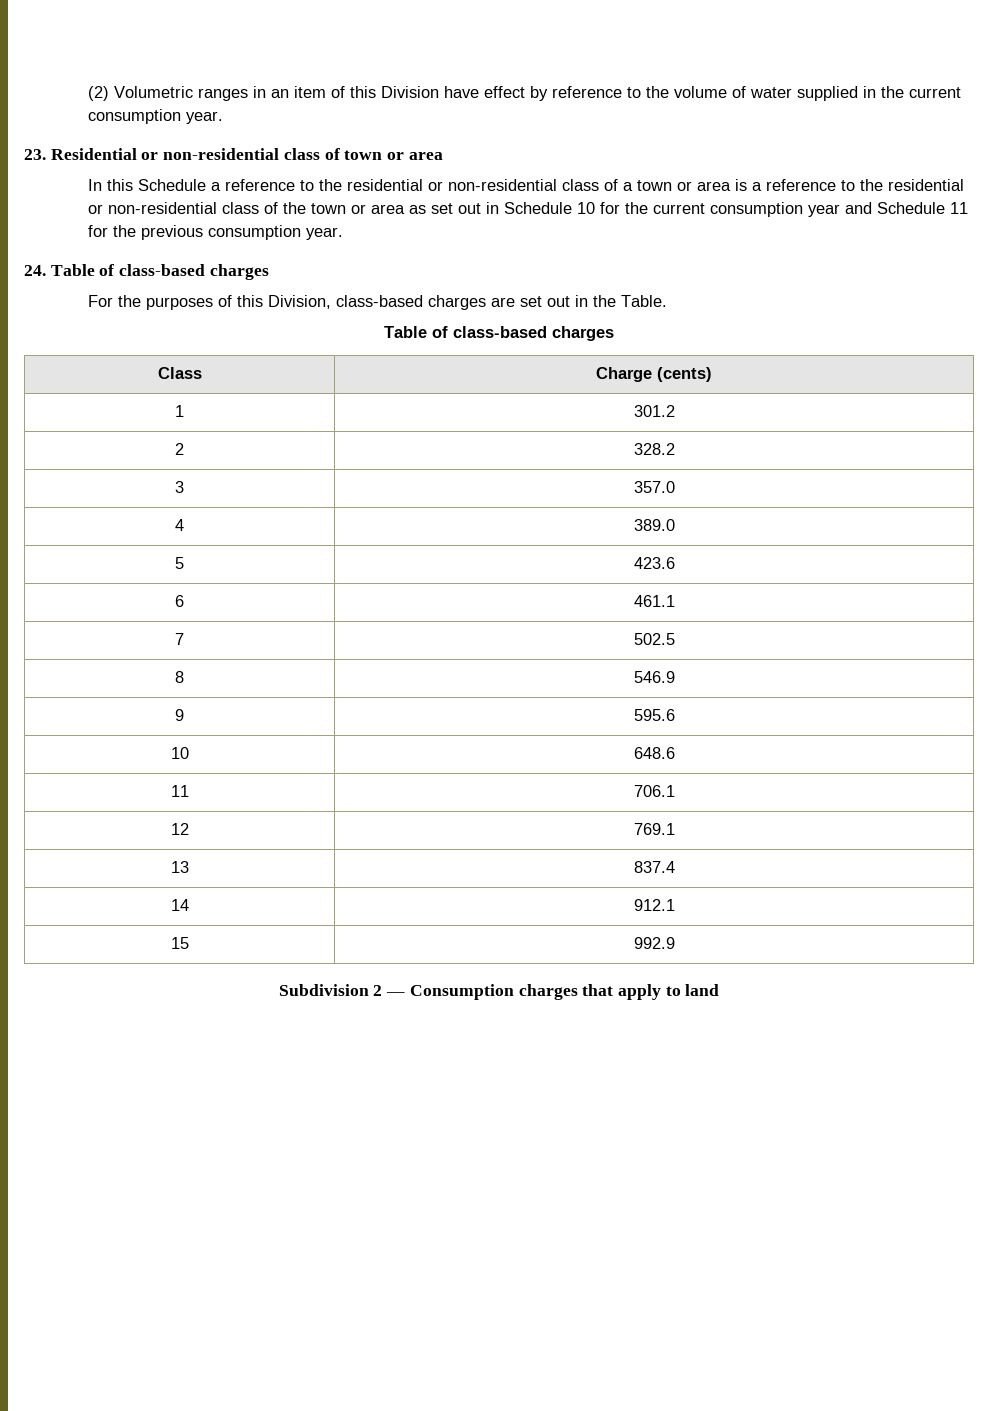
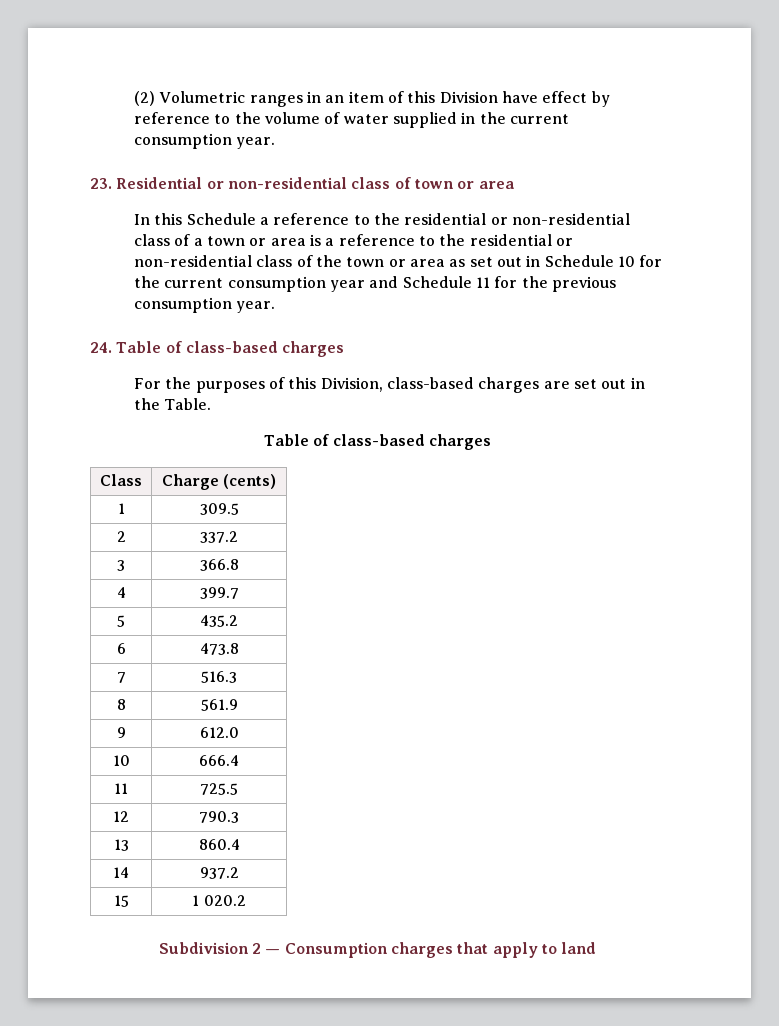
[633,405,675,417] 301.2 -> [199,503,239,515] 309.5
[633,443,675,455] 328.2 -> [200,531,238,543] 337.2
[633,481,675,493] 357.0 -> [199,559,239,571] 366.8
[633,519,675,531] 389.0 -> [199,587,239,599] 399.7
[633,557,675,569] 423.6 -> [200,615,238,627] 435.2
[633,595,675,607] 461.1 -> [199,643,239,655] 473.8
[633,633,675,645] 502.5 -> [201,671,237,683] 516.3
[633,671,675,683] 546.9 -> [200,699,238,711] 561.9
[633,709,675,721] 595.6 -> [199,727,239,738] 612.0
[633,747,675,759] 648.6 -> [199,755,239,766] 666.4
[633,785,675,797] 706.1 -> [200,783,238,795] 725.5
[633,823,675,835] 769.1 -> [199,811,239,823] 790.3
[633,861,675,873] 837.4 -> [198,839,240,850] 860.4
[633,899,675,911] 912.1 -> [199,867,239,879] 937.2
[633,937,675,949] 992.9 -> [192,895,246,906] 1 020.2

